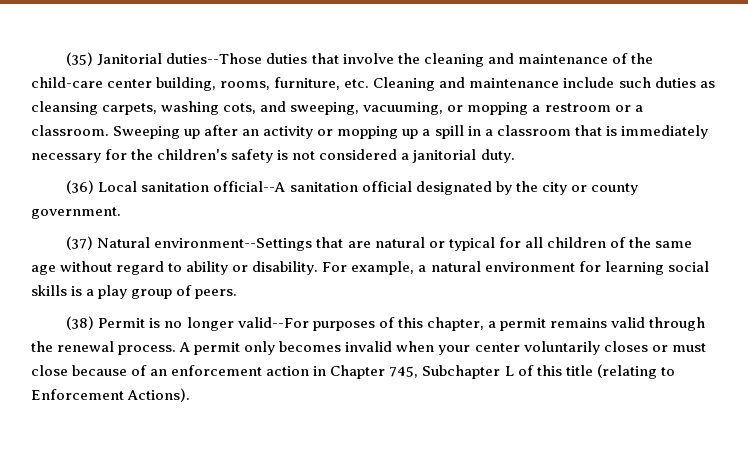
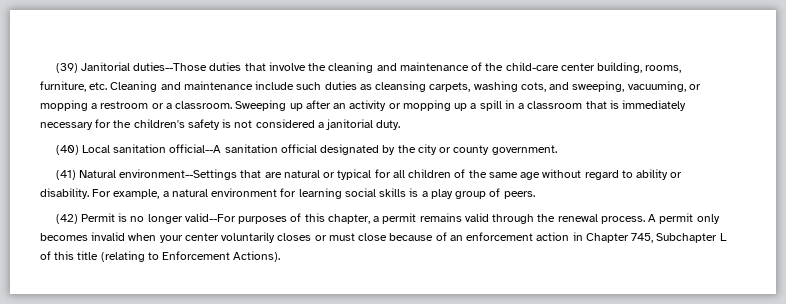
[66,52,94,66] (35) -> [55,63,78,73] (39)
[66,180,95,194] (36) -> [55,145,79,155] (40)
[66,236,94,250] (37) -> [55,170,76,180] (41)
[66,316,95,330] (38) -> [55,214,78,224] (42)

